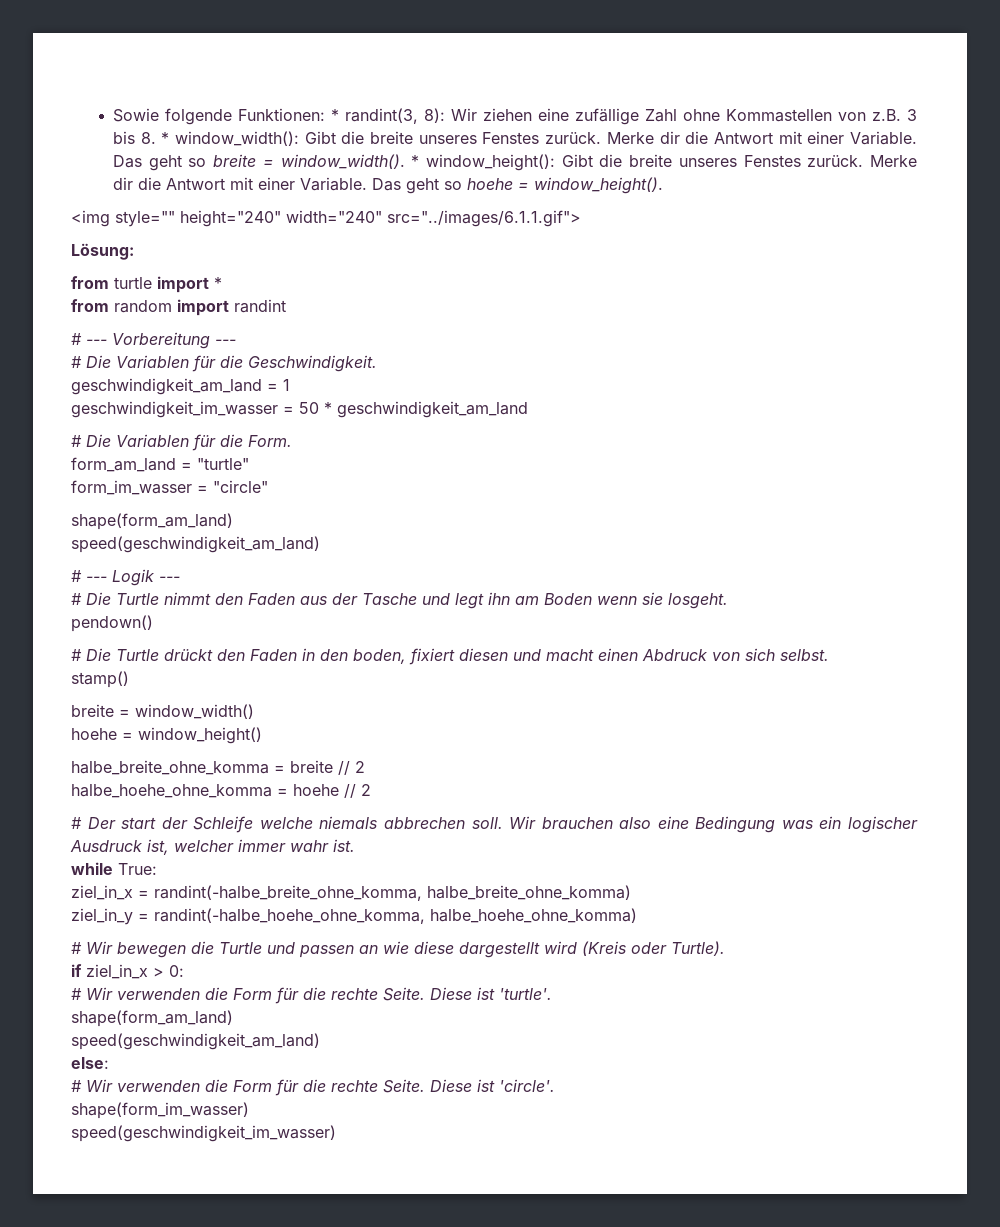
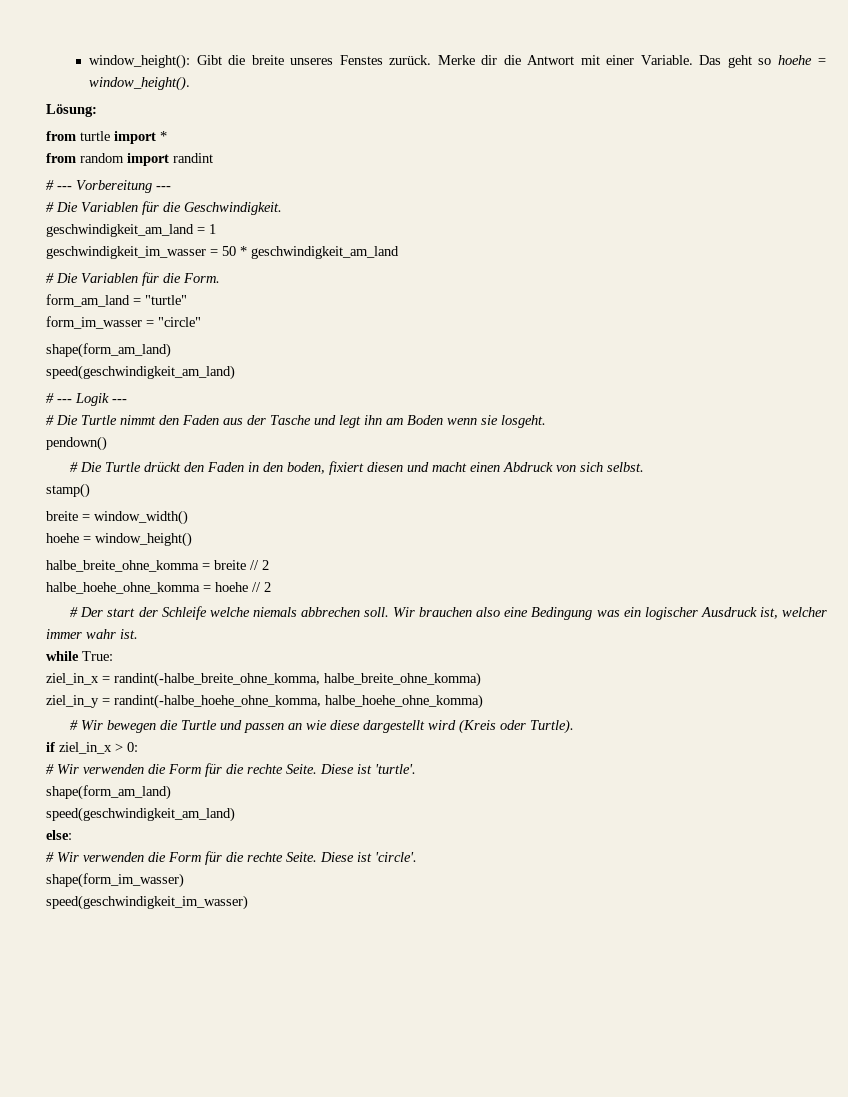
[112,108,917,125] [112,131,917,146] [112,154,420,171] Sowie folgende Funktionen: * randint(3, 8): Wir ziehen eine zufällige Zahl ohne Kommastellen von z.B. 3 bis 8. * window_width(): Gibt die breite unseres Fenstes zurück. Merke dir die Antwort mit einer Variable. Das geht so breite = window_width(). * -> (89, 61) none
[71,210,581,227] // <img style="" height="240" width="240" src="../images/6.1.1.gif"> -> (191, 83) none

